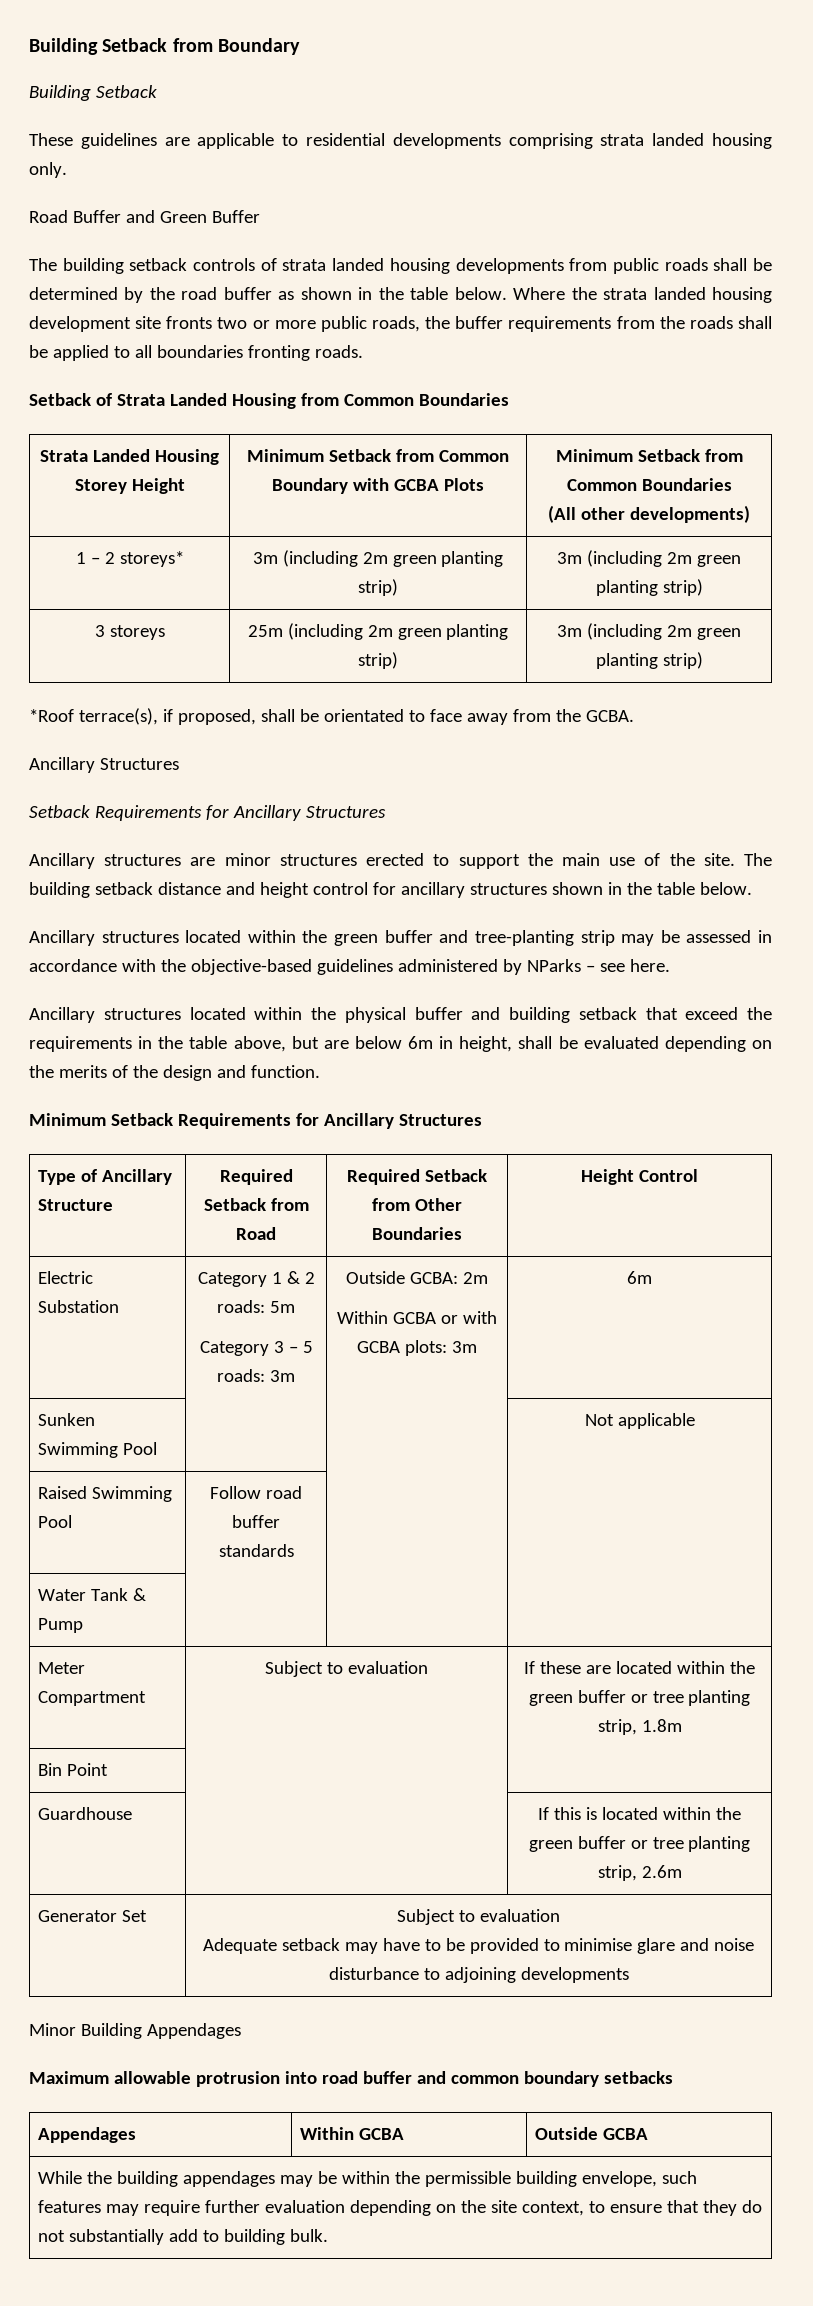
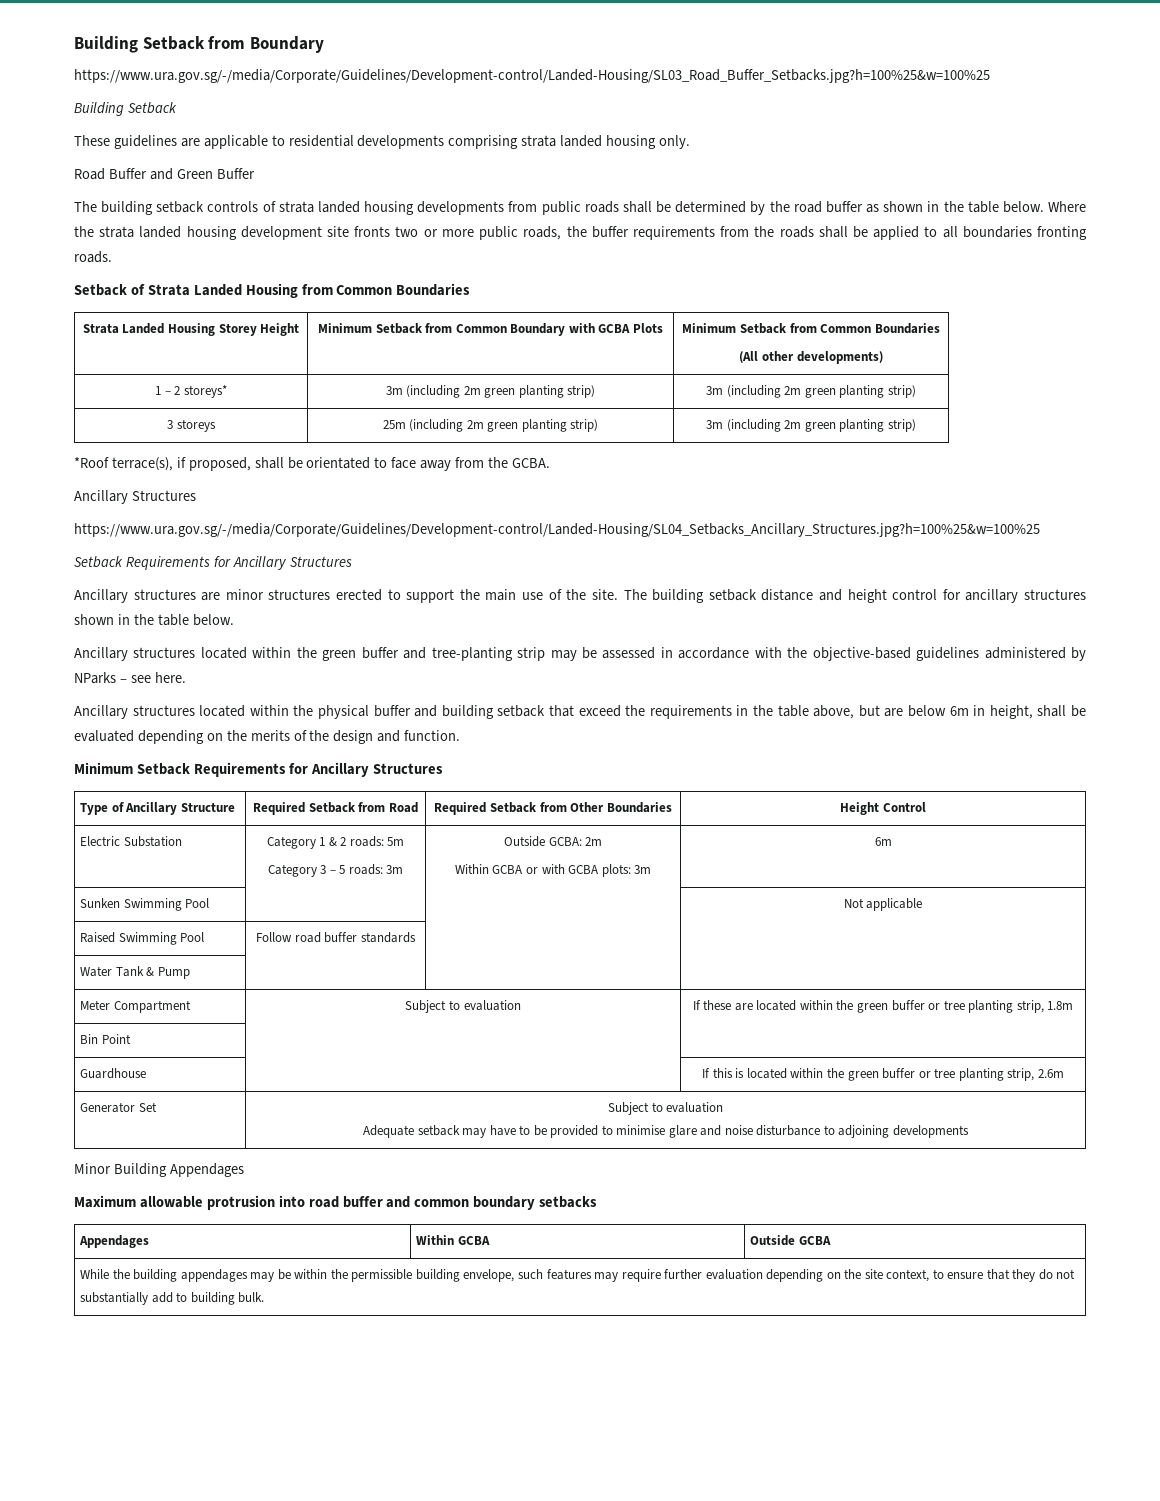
(300, 46) none -> [74,69,990,83] // https://www.ura.gov.sg/-/media/Corporate/Guidelines/Development-control/Landed-Housing/SL03_Road_Buffer_Setbacks.jpg?h=100%25&w=100%25
(179, 764) none -> [74,523,1040,537] // https://www.ura.gov.sg/-/media/Corporate/Guidelines/Development-control/Landed-Housing/SL04_Setbacks_Ancillary_Structures.jpg?h=100%25&w=100%25

